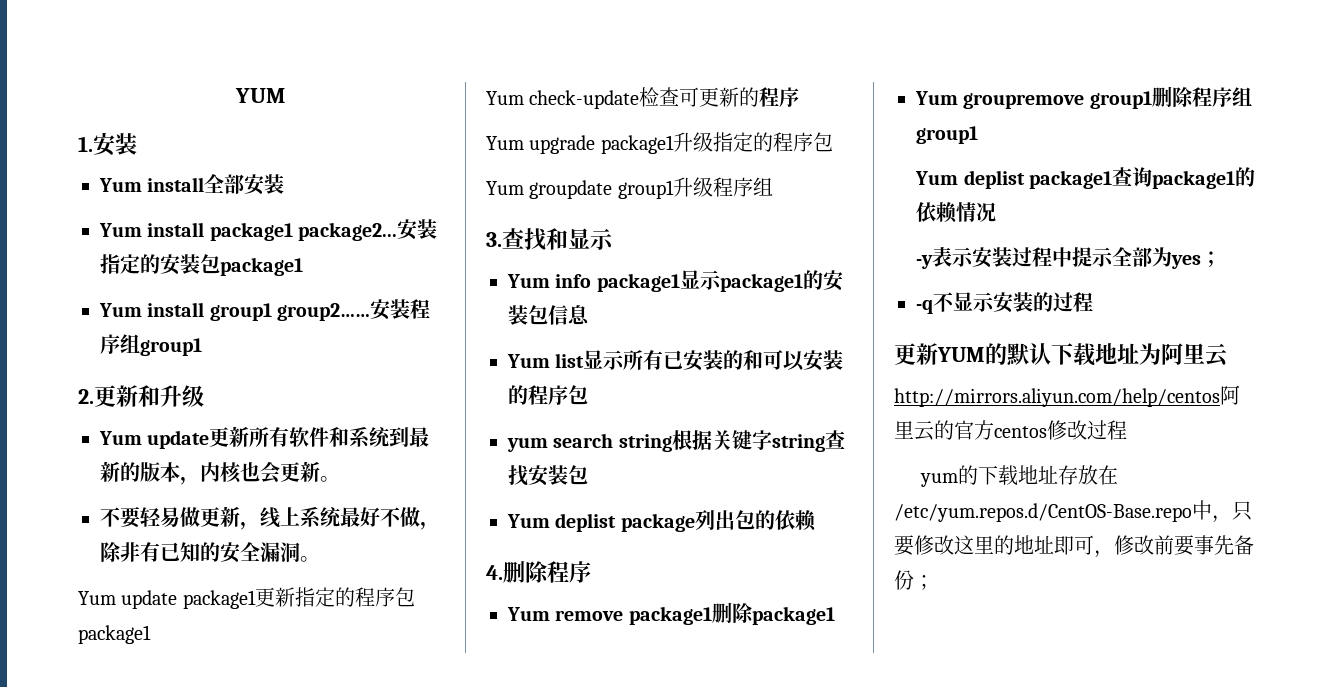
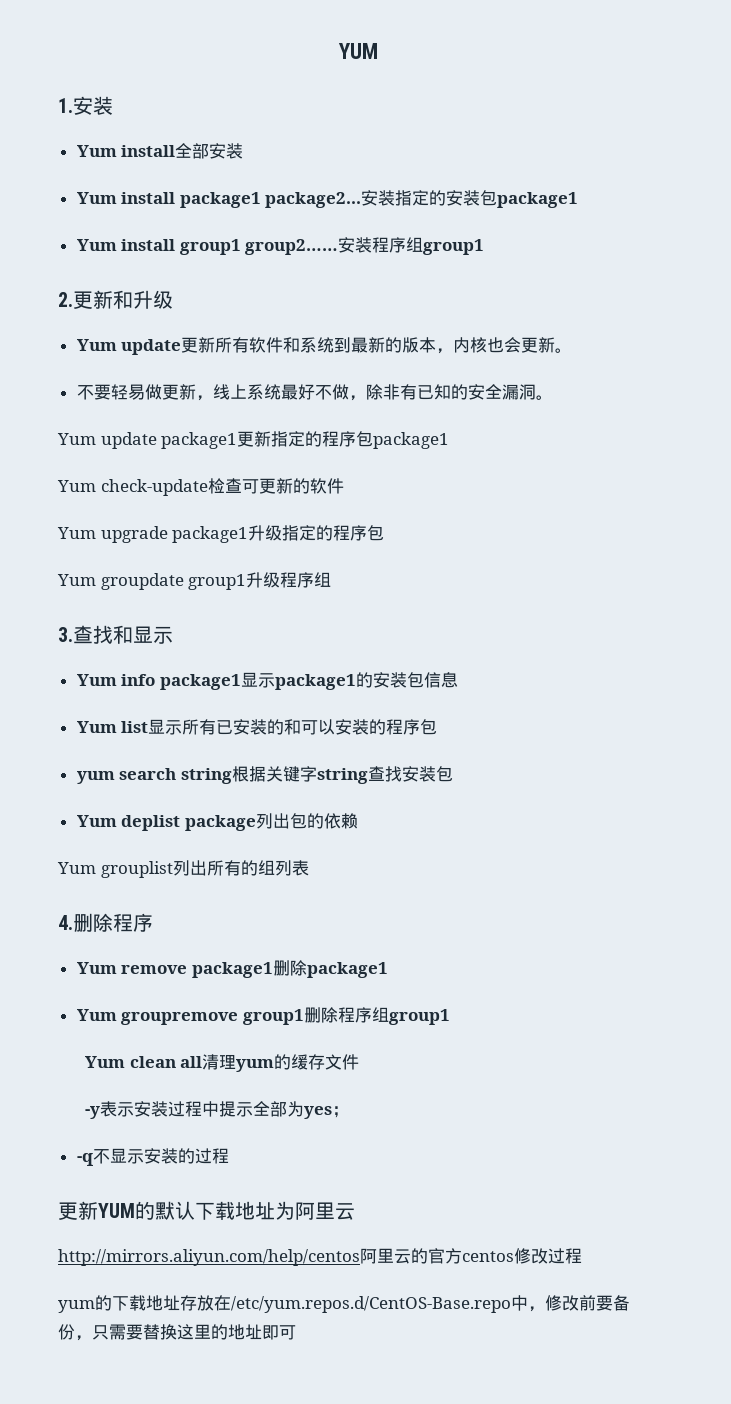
[759,87,800,107] 程序 -> [309,478,344,494] 软件
(816, 520) none -> [57,860,309,878] // Yum grouplist列出所有的组列表
[963,167,1255,189] [916,202,997,223] deplist package1查询package1的依赖情况 -> [129,1054,360,1072] clean all清理yum的缓存文件
[1232,501,1252,521] [894,535,1254,558] [894,570,934,590] 只要修改这里的地址即可，修改前要事先备份； -> [545,1295,630,1311] [58,1324,296,1341] 修改前要备份，只需要替换这里的地址即可

